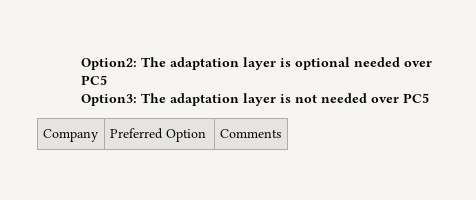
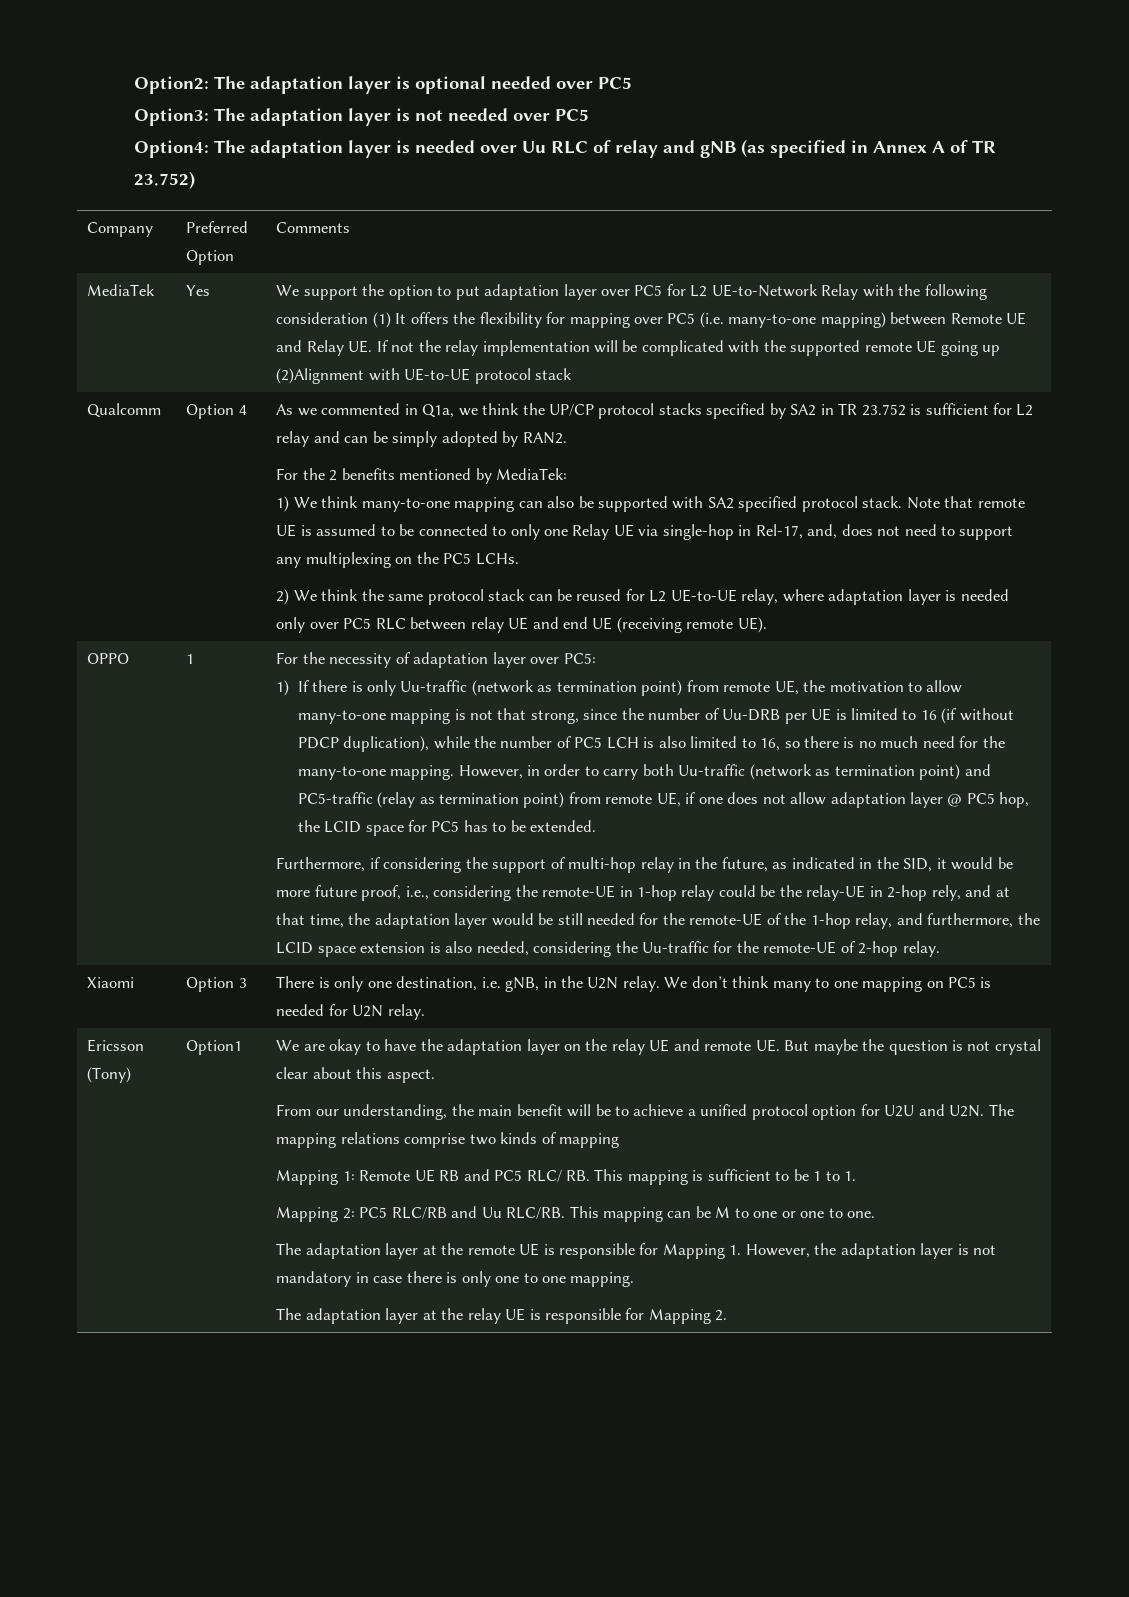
[42,129,99,142] [109,128,206,142] [219,129,281,138] // Company | Preferred Option | Comments -> [133,139,996,158] [133,171,195,189] [87,222,154,237] [186,221,249,233] [186,250,235,265] [276,222,351,233] [87,284,156,296] [186,285,211,296] [276,284,987,300] [276,312,1027,328] [276,340,1001,356] [276,368,573,384] [87,403,162,418] [186,404,247,419] [276,403,1034,419] [276,431,567,447] [276,468,568,484] [276,496,1025,512] [276,524,1014,540] [276,552,519,568] [276,589,1009,605] [276,617,767,633] [87,653,130,664] [186,654,195,664] [276,652,596,668] [276,680,963,696] [297,708,1014,724] [297,736,1005,752] [297,764,991,780] [297,792,1030,808] [297,820,597,836] [276,857,1013,873] [276,885,1010,901] [276,913,1040,929] [276,941,940,957] [87,977,135,988] [186,977,247,992] [276,976,992,992] [276,1004,425,1020] [87,1039,145,1052] [87,1067,132,1083] [186,1040,243,1055] [276,1039,1041,1055] [276,1067,435,1083] [276,1104,1014,1120] [276,1132,620,1148] [276,1169,857,1185] [276,1206,876,1222] [276,1243,997,1259] [276,1271,635,1287] [276,1308,728,1324] // Option4: The adaptation layer is needed over Uu RLC of relay and gNB (as specified in Annex A of TR 23.752) // Company | Preferred Option | Comments // MediaTek | Yes | We support the option to put adaptation layer over PC5 for L2 UE-to-Network Relay with the following consideration (1) It offers the flexibility for mapping over PC5 (i.e. many-to-one mapping) between Remote UE and Relay UE. If not the relay implementation will be complicated with the supported remote UE going up (2)Alignment with UE-to-UE protocol stack // Qualcomm | Option 4 | As we commented in Q1a, we think the UP/CP protocol stacks specified by SA2 in TR 23.752 is sufficient for L2 relay and can be simply adopted by RAN2. // For the 2 benefits mentioned by MediaTek: // 1) We think many-to-one mapping can also be supported with SA2 specified protocol stack. Note that remote UE is assumed to be connected to only one Relay UE via single-hop in Rel-17, and, does not need to support any multiplexing on the PC5 LCHs. // 2) We think the same protocol stack can be reused for L2 UE-to-UE relay, where adaptation layer is needed only over PC5 RLC between relay UE and end UE (receiving remote UE). // OPPO | 1 | For the necessity of adaptation layer over PC5: // 1) If there is only Uu-traffic (network as termination point) from remote UE, the motivation to allow many-to-one mapping is not that strong, since the number of Uu-DRB per UE is limited to 16 (if without PDCP duplication), while the number of PC5 LCH is also limited to 16, so there is no much need for the many-to-one mapping. However, in order to carry both Uu-traffic (network as termination point) and PC5-traffic (relay as termination point) from remote UE, if one does not allow adaptation layer @ PC5 hop, the LCID space for PC5 has to be extended. // Furthermore, if considering the support of multi-hop relay in the future, as indicated in the SID, it would be more future proof, i.e., considering the remote-UE in 1-hop relay could be the relay-UE in 2-hop rely, and at that time, the adaptation layer would be still needed for the remote-UE of the 1-hop relay, and furthermore, the LCID space extension is also needed, considering the Uu-traffic for the remote-UE of 2-hop relay. // Xiaomi | Option 3 | There is only one destination, i.e. gNB, in the U2N relay. We don’t think many to one mapping on PC5 is needed for U2N relay. // Ericsson (Tony) | Option1 | We are okay to have the adaptation layer on the relay UE and remote UE. But maybe the question is not crystal clear about this aspect. // From our understanding, the main benefit will be to achieve a unified protocol option for U2U and U2N. The mapping relations comprise two kinds of mapping // Mapping 1: Remote UE RB and PC5 RLC/ RB. This mapping is sufficient to be 1 to 1. // Mapping 2: PC5 RLC/RB and Uu RLC/RB. This mapping can be M to one or one to one. // The adaptation layer at the remote UE is responsible for Mapping 1. However, the adaptation layer is not mandatory in case there is only one to one mapping. // The adaptation layer at the relay UE is responsible for Mapping 2.

